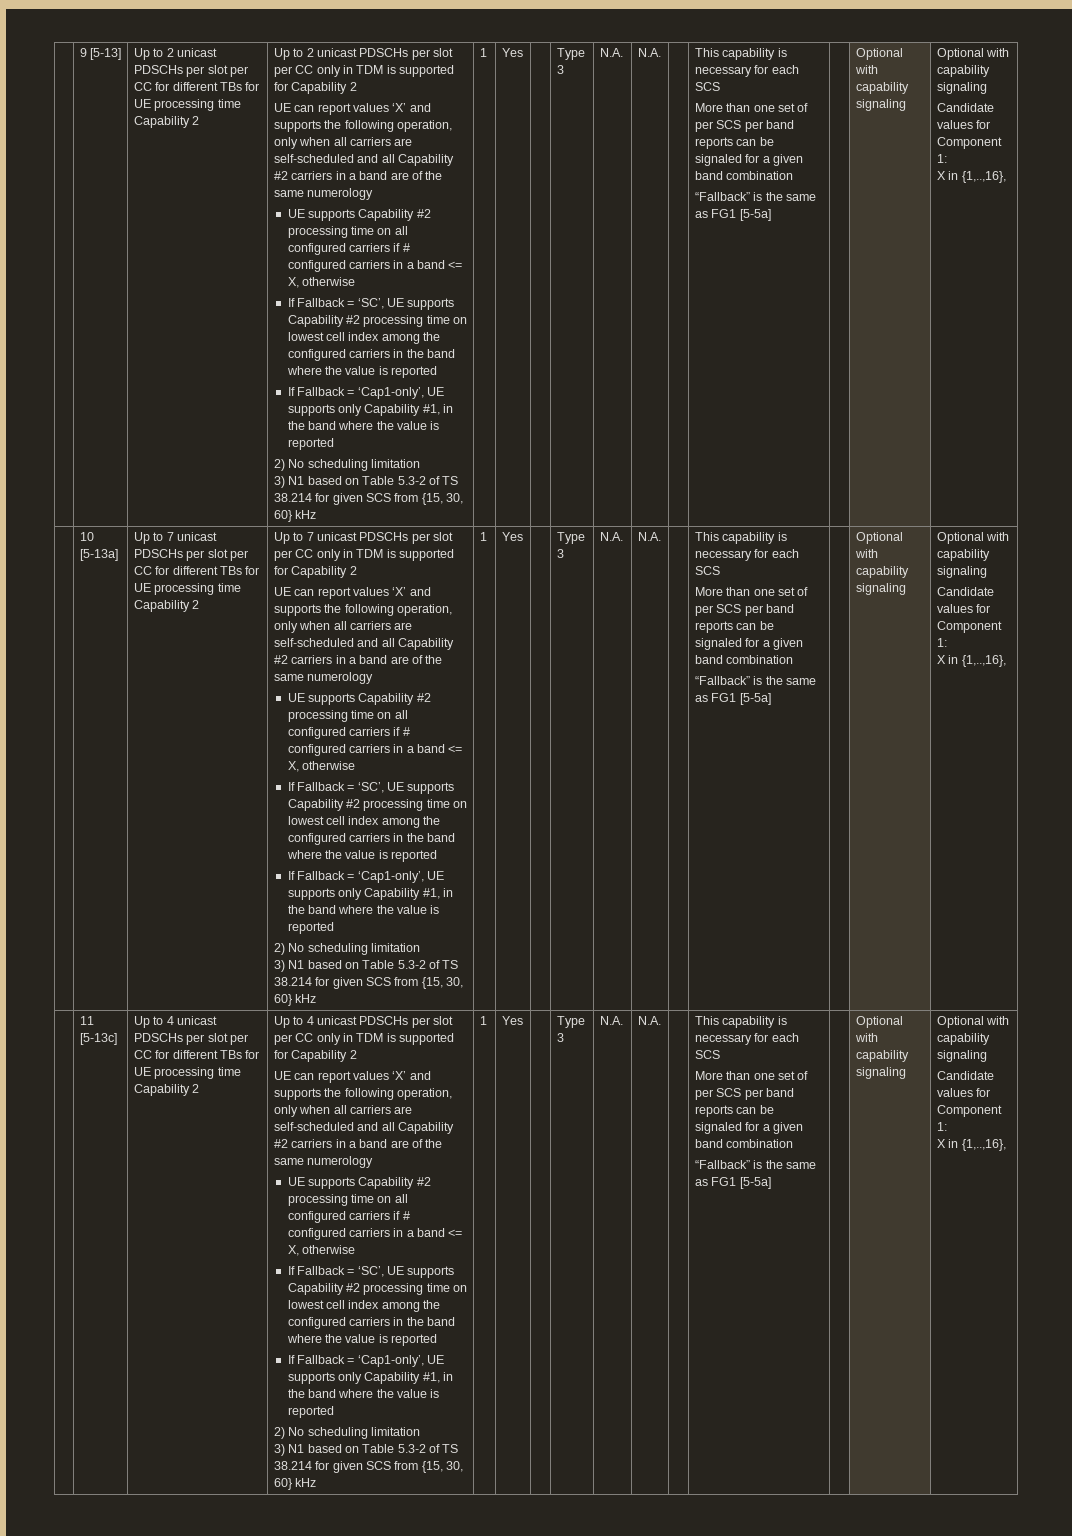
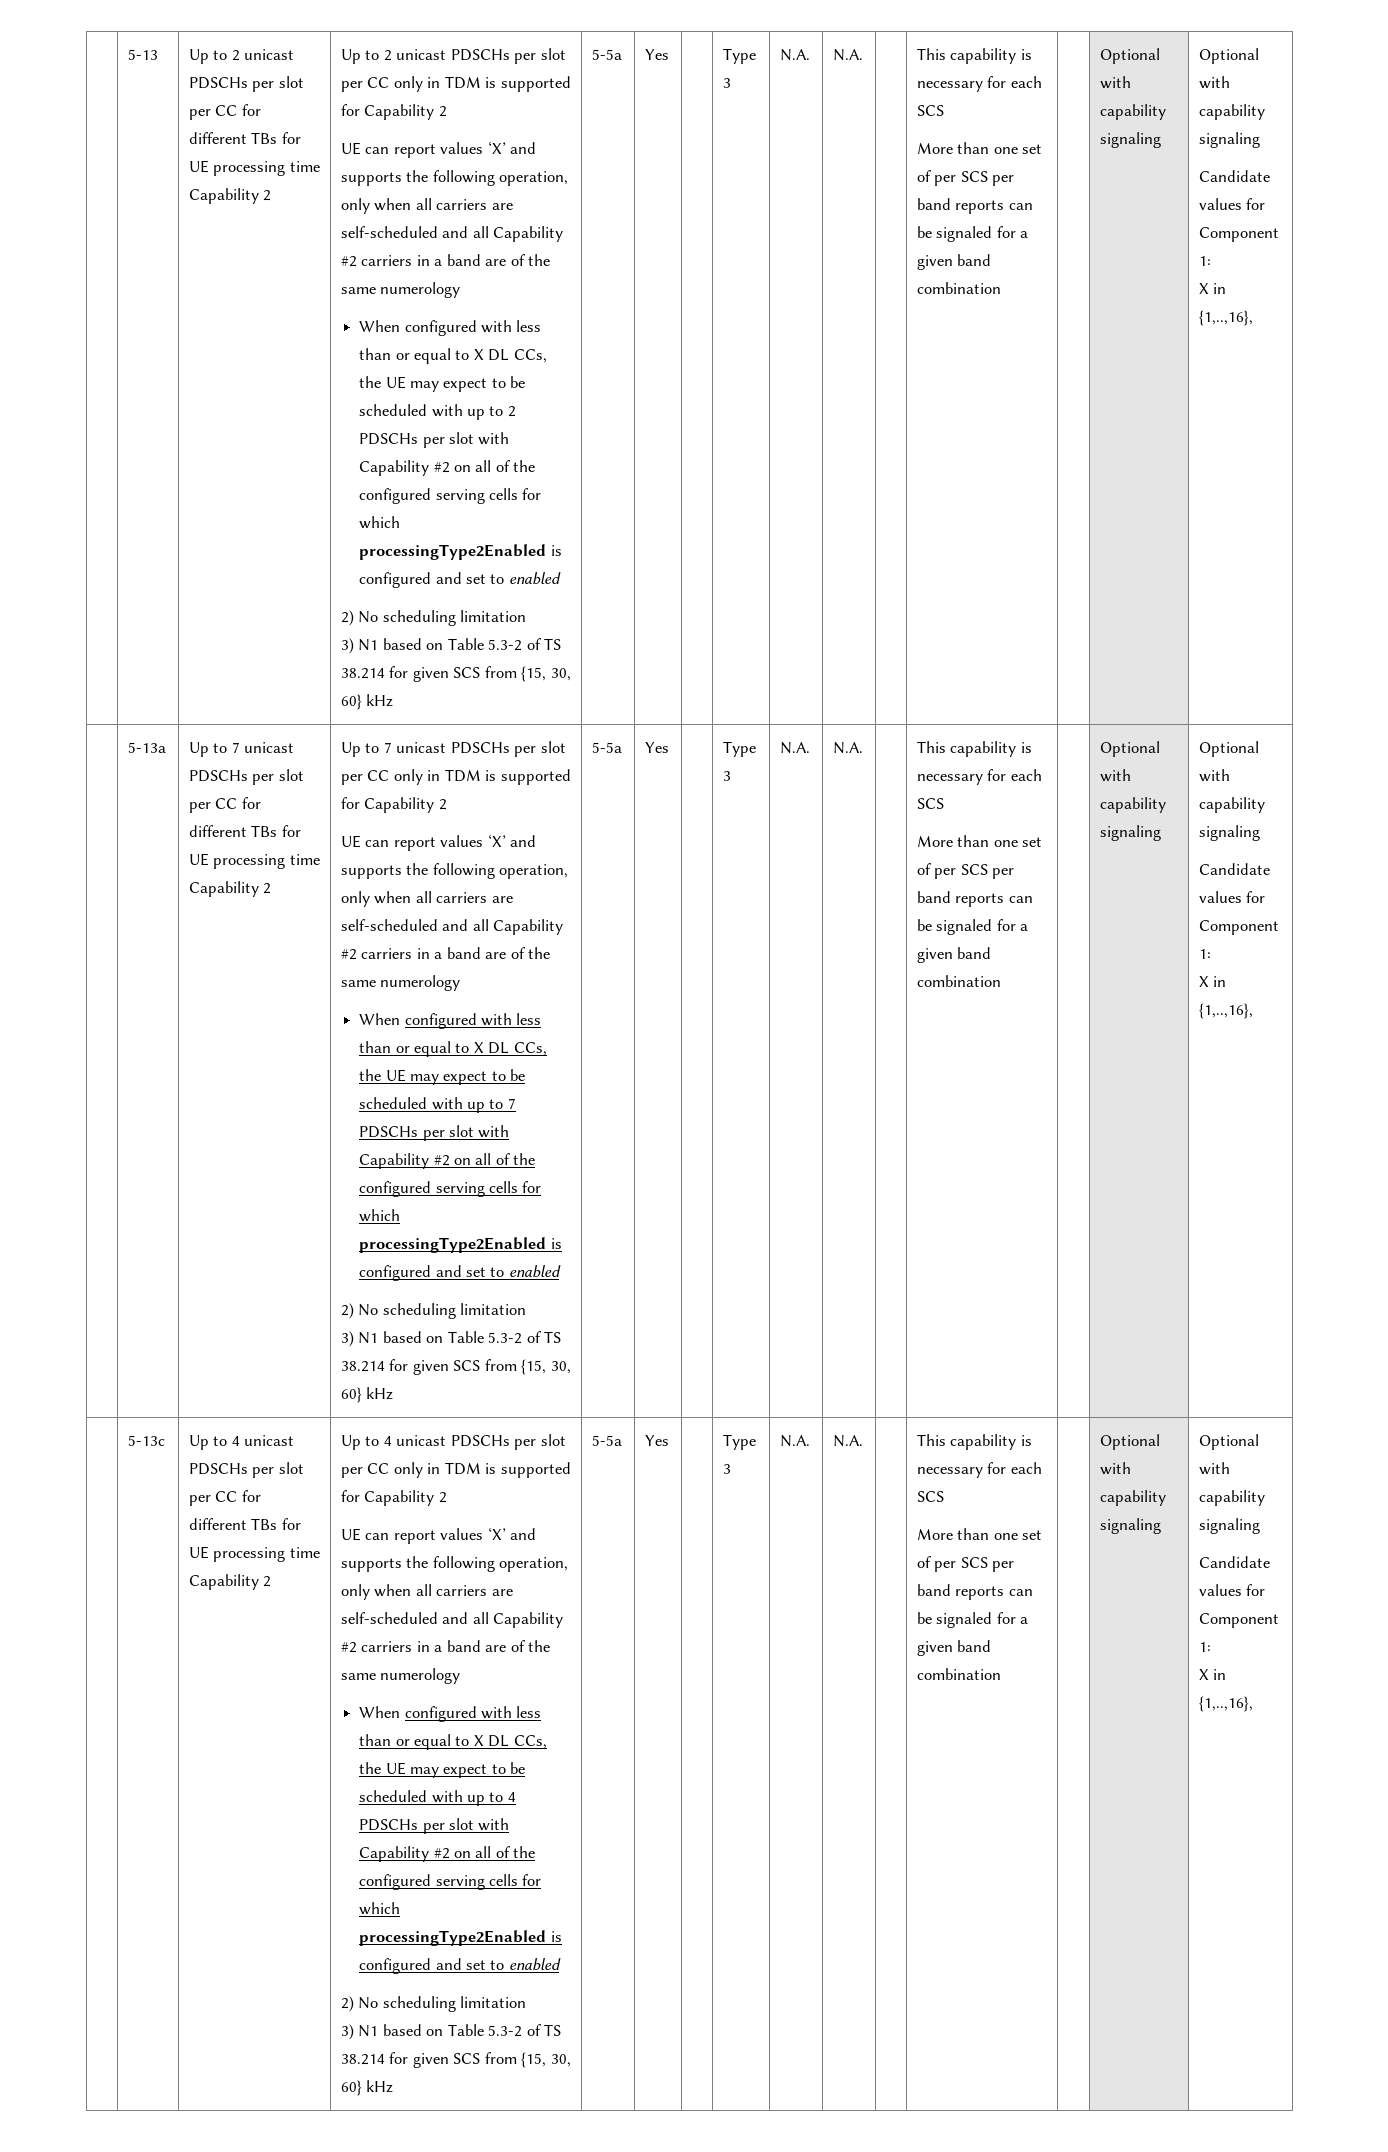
[79,48,122,60] | 9 [5-13] -> [127,49,158,60] | 5-13
[287,209,431,221] [287,226,408,238] [287,243,410,255] [287,260,463,272] [287,277,355,288] [287,298,455,310] [287,315,468,327] [287,332,441,344] [287,349,456,361] [286,366,438,378] [287,387,445,399] [287,404,454,416] [287,421,440,430] [287,438,334,450] UE supports Capability #2 processing time on all configured carriers if # configured carriers in a band <= X, otherwise // If Fallback = ‘SC’, UE supports Capability #2 processing time on lowest cell index among the configured carriers in the band where the value is reported // If Fallback = ‘Cap1-only’, UE supports only Capability #1, in the band where the value is reported -> [359,320,542,336] [359,348,547,364] [359,376,526,392] [359,404,516,420] [359,432,510,448] [359,460,536,476] [359,488,542,504] [359,516,401,529] [359,544,562,560] [359,572,561,588] When configured with less than or equal to X DL CCs, the UE may expect to be scheduled with up to 2 PDSCHs per slot with Capability #2 on all of the configured serving cells for which processingType2Enabled is configured and set to enabled
[479,48,487,57] 1 -> [591,49,622,60] 5-5a
[694,192,816,201] [694,209,771,221] // “Fallback” is the same as FG1 [5-5a] -> (1001, 288) none
[79,532,94,541] [79,549,118,561] 10 [5-13a] -> [127,742,166,753] 5-13a
[287,693,431,705] [287,710,408,722] [287,727,410,739] [287,744,463,756] [287,761,355,772] [287,782,455,794] [287,799,468,811] [287,816,441,828] [287,833,456,845] [286,850,438,862] [287,871,445,883] [287,888,454,900] [287,905,440,914] [287,922,334,934] UE supports Capability #2 processing time on all configured carriers if # configured carriers in a band <= X, otherwise // If Fallback = ‘SC’, UE supports Capability #2 processing time on lowest cell index among the configured carriers in the band where the value is reported // If Fallback = ‘Cap1-only’, UE supports only Capability #1, in the band where the value is reported -> [359,1013,542,1029] [359,1041,547,1057] [359,1069,526,1085] [359,1097,516,1113] [359,1125,510,1141] [359,1153,536,1169] [359,1181,542,1197] [359,1209,401,1222] [359,1237,562,1253] [359,1265,561,1281] When configured with less than or equal to X DL CCs, the UE may expect to be scheduled with up to 7 PDSCHs per slot with Capability #2 on all of the configured serving cells for which processingType2Enabled is configured and set to enabled
[479,532,487,541] 1 -> [591,742,622,753] 5-5a
[694,676,816,685] [694,693,771,705] // “Fallback” is the same as FG1 [5-5a] -> (1001, 981) none
[79,1016,94,1025] [79,1033,117,1045] 11 [5-13c] -> [127,1435,165,1446] 5-13c
[287,1177,431,1189] [287,1194,408,1206] [287,1211,410,1223] [287,1228,463,1240] [287,1245,355,1256] [287,1266,455,1278] [287,1283,468,1295] [287,1300,441,1312] [287,1317,456,1329] [286,1334,438,1346] [287,1355,445,1367] [287,1372,454,1384] [287,1389,440,1398] [287,1406,334,1418] UE supports Capability #2 processing time on all configured carriers if # configured carriers in a band <= X, otherwise // If Fallback = ‘SC’, UE supports Capability #2 processing time on lowest cell index among the configured carriers in the band where the value is reported // If Fallback = ‘Cap1-only’, UE supports only Capability #1, in the band where the value is reported -> [359,1706,542,1722] [359,1734,547,1750] [359,1762,526,1778] [359,1790,516,1806] [359,1818,510,1834] [359,1846,536,1862] [359,1874,542,1890] [359,1902,401,1915] [359,1930,562,1946] [359,1958,561,1974] When configured with less than or equal to X DL CCs, the UE may expect to be scheduled with up to 4 PDSCHs per slot with Capability #2 on all of the configured serving cells for which processingType2Enabled is configured and set to enabled
[479,1016,487,1025] 1 -> [591,1435,622,1446] 5-5a
[694,1160,816,1169] [694,1177,771,1189] // “Fallback” is the same as FG1 [5-5a] -> (1001, 1674) none

